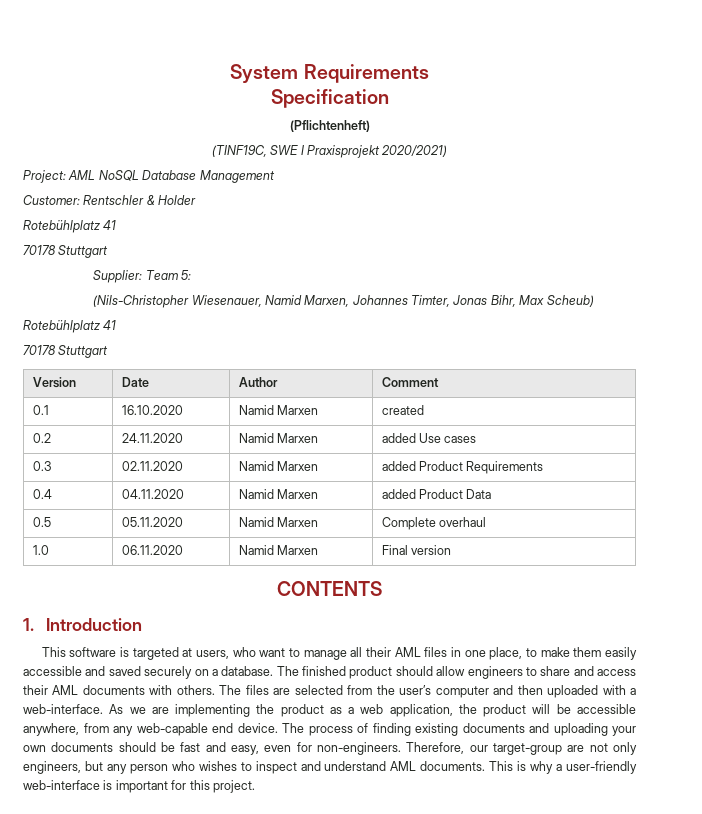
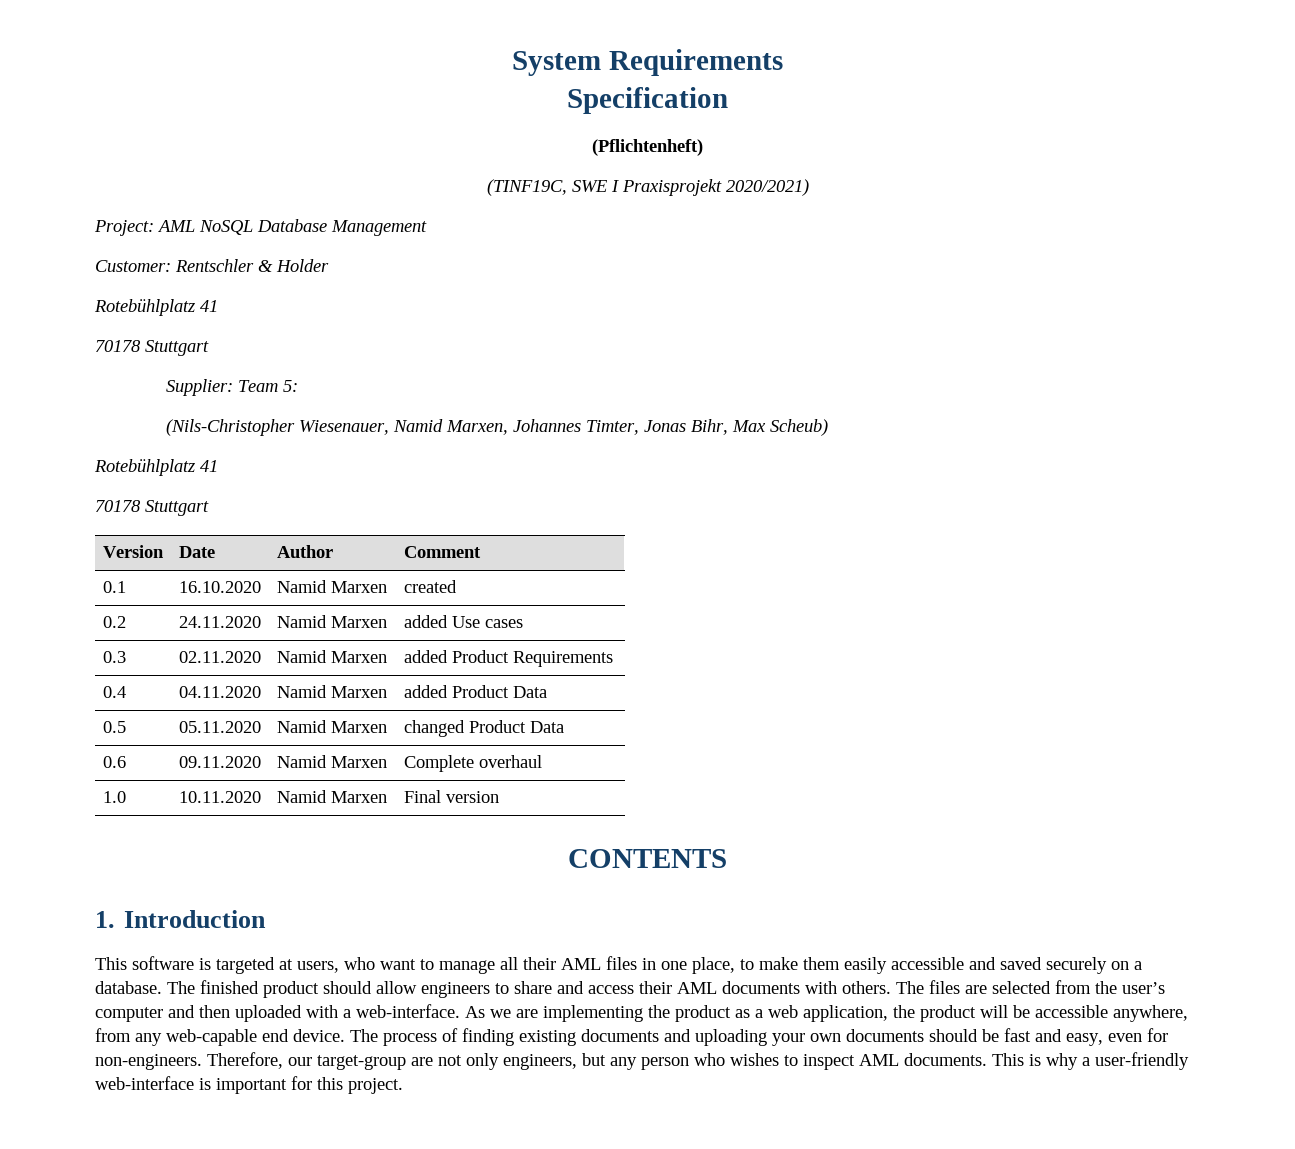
(318, 522) none -> [403,720,564,737] [102,756,126,768] [178,756,261,768] [276,755,387,768] | changed Product Data // 0.6 | 09.11.2020 | Namid Marxen
[121,545,183,555] 06.11.2020 -> [178,791,261,803] 10.11.2020
[300,761,387,771] and understand -> (855, 1062) none

